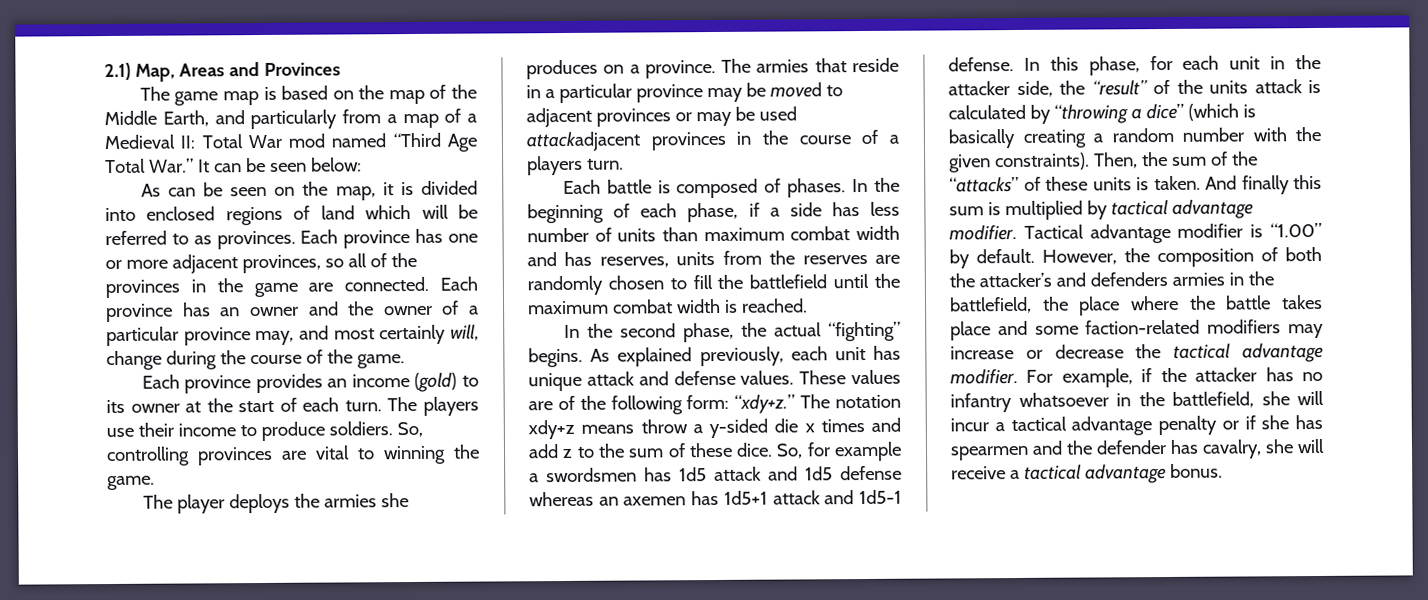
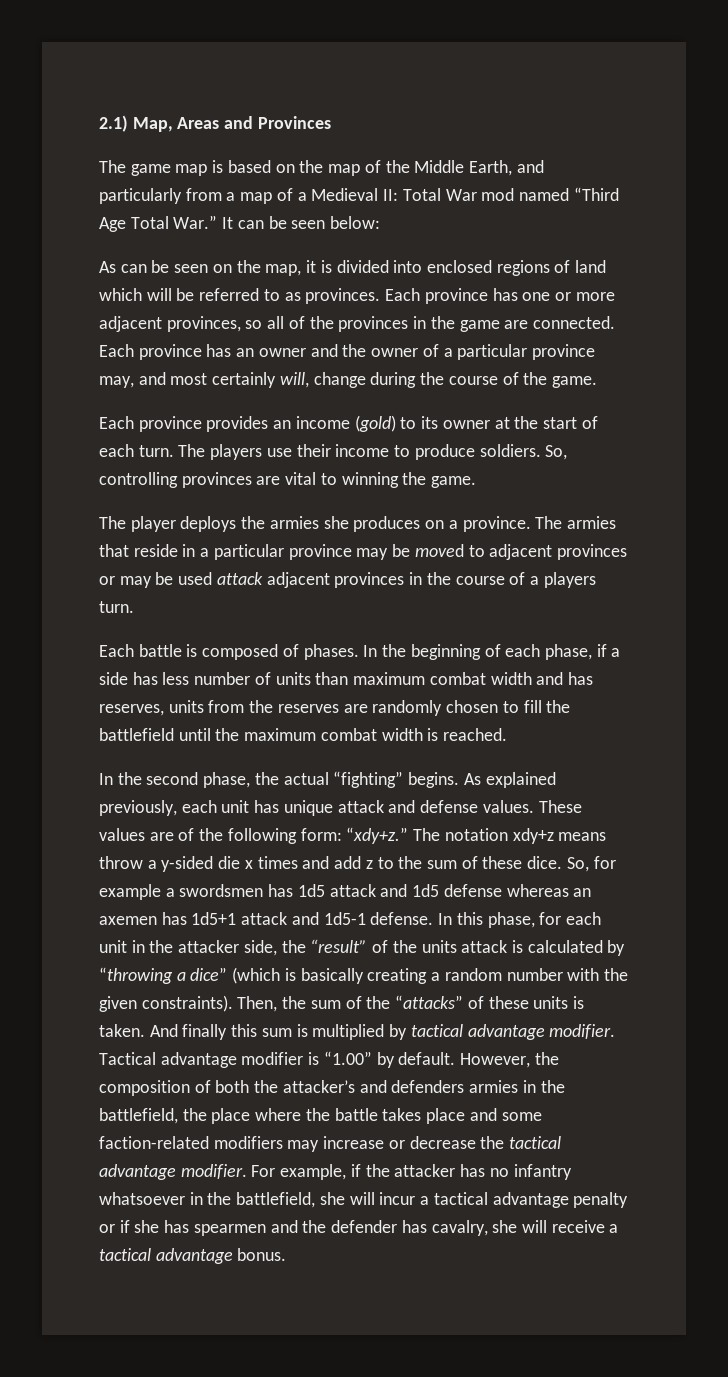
[526,131,641,152] attackadjacent -> [216,572,330,588] attack adjacent

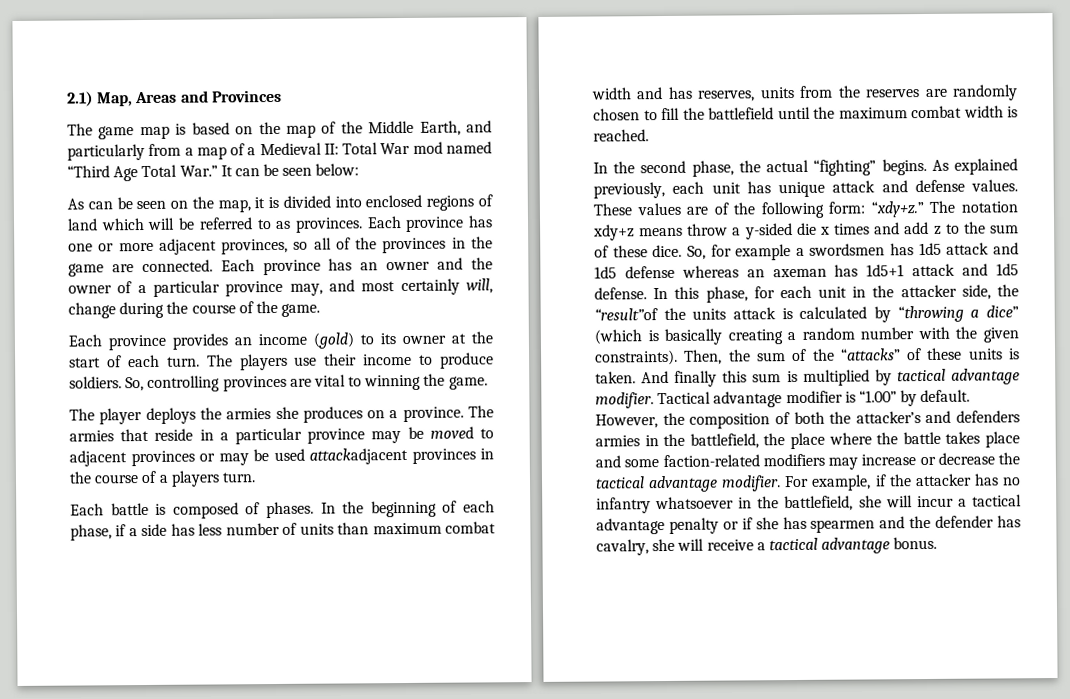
[216,572,330,588] attack adjacent -> [309,447,408,465] attackadjacent
[99,916,157,925] axemen -> [772,268,827,278] axeman
[323,912,366,925] 1d5-1 -> [996,263,1020,276] 1d5
[310,939,389,953] “result” of -> [594,308,658,321] “result”of

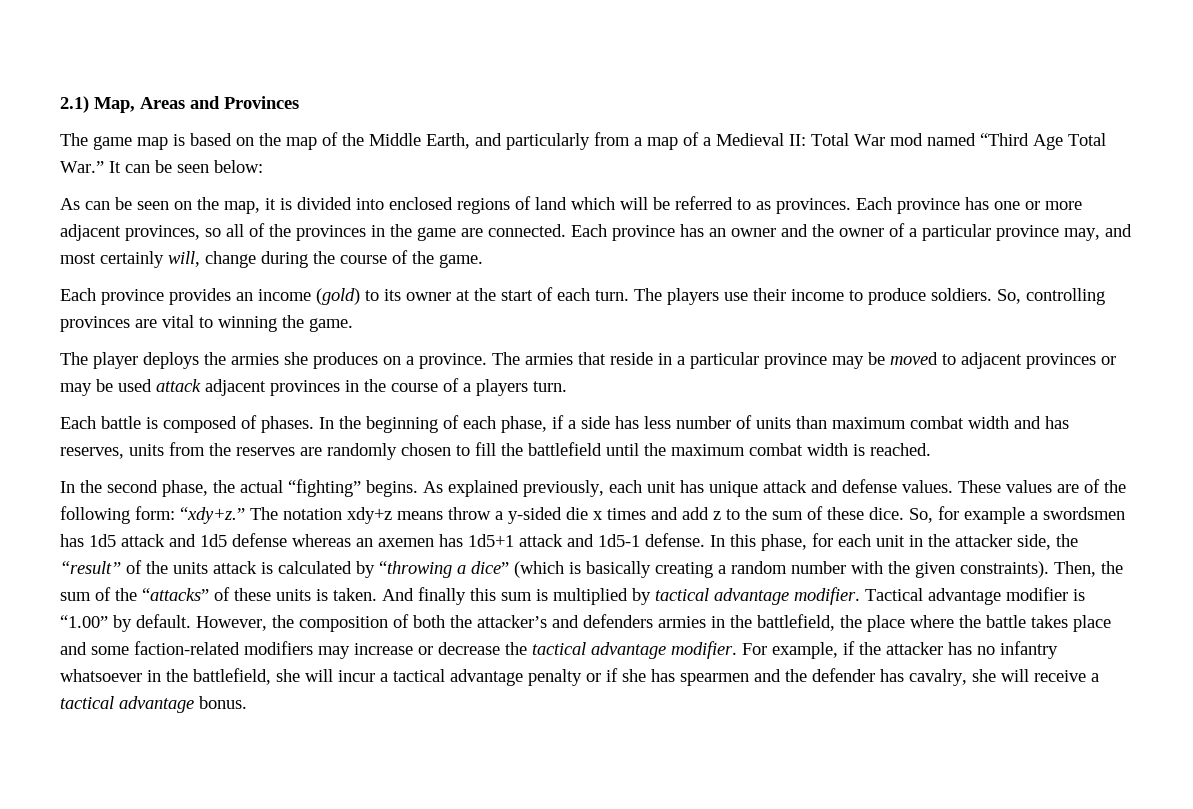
[309,447,408,465] attackadjacent -> [156,379,266,396] attack adjacent
[772,268,827,278] axeman -> [378,538,434,547] axemen
[996,263,1020,276] 1d5 -> [598,534,640,547] 1d5-1
[594,308,658,321] “result”of -> [60,560,142,574] “result” of

